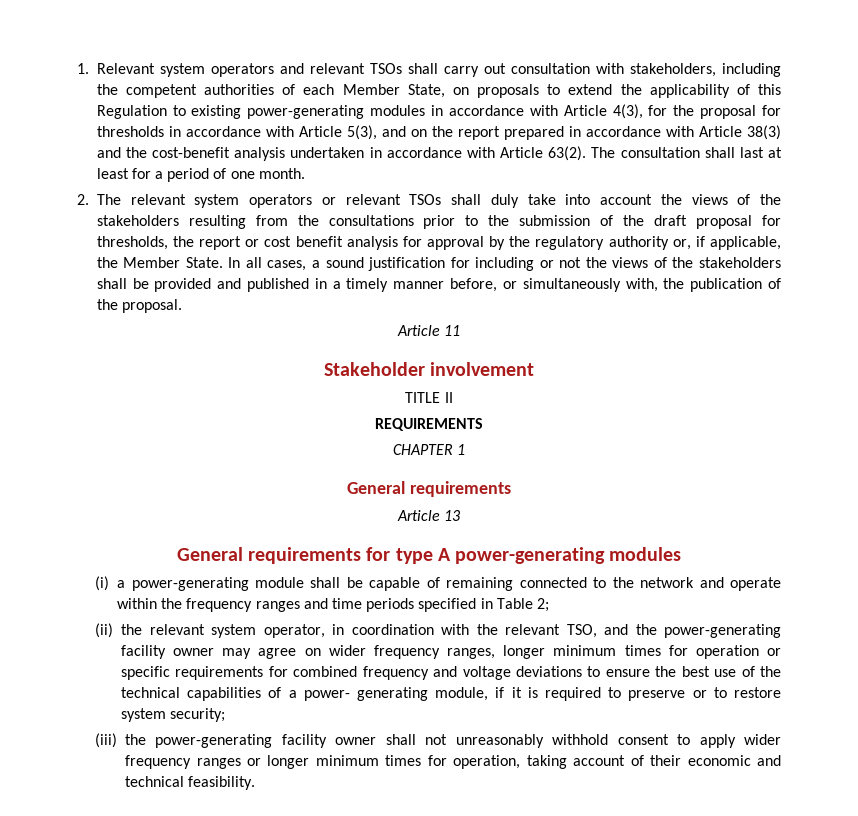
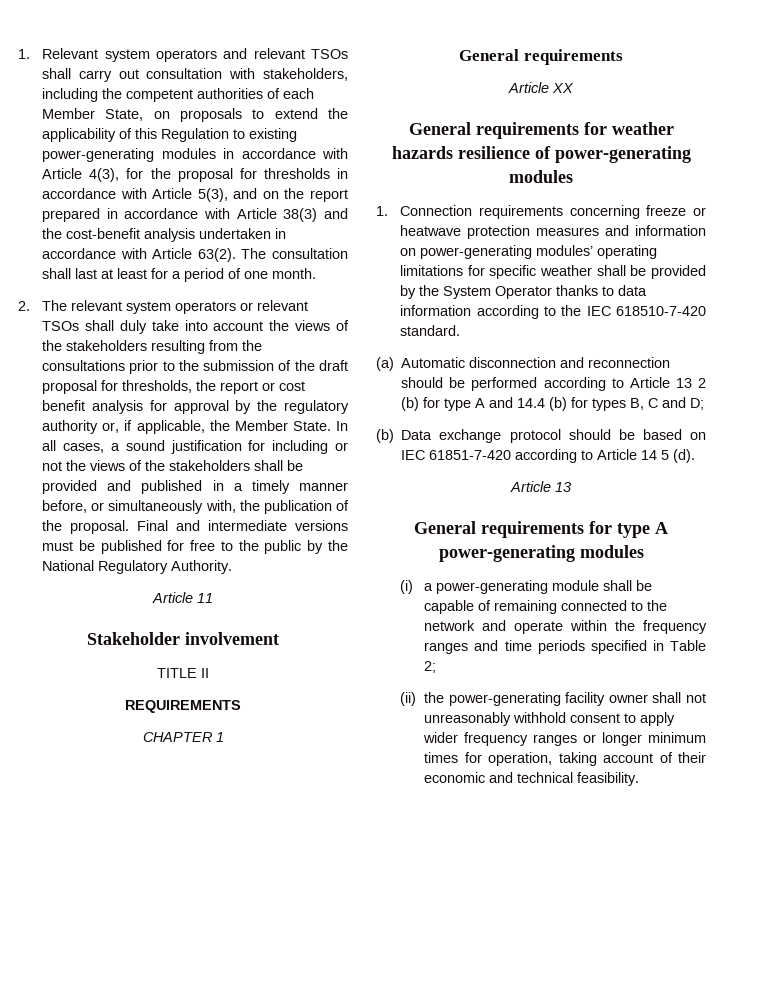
(182, 306) none -> [137,520,348,531] [42,540,348,554] [42,560,233,574] Final and intermediate versions must be published for free to the public by the National Regulatory Authority.
(511, 489) none -> [508,82,574,93] [408,122,674,139] [391,146,691,163] [509,170,573,183] [376,205,706,219] [400,225,706,239] [400,245,658,259] [400,265,706,279] [400,285,648,299] [400,305,706,319] [400,325,461,336] [376,357,671,371] [401,377,706,391] [401,397,705,411] [376,429,706,443] [401,449,696,463] // Article XX // General requirements for weather hazards resilience of power-generating modules // 1. Connection requirements concerning freeze or heatwave protection measures and information on power-generating modules’ operating limitations for specific weather shall be provided by the System Operator thanks to data information according to the IEC 618510-7-420 standard. // (a) Automatic disconnection and reconnection should be performed according to Article 13 2 (b) for type A and 14.4 (b) for types B, C and D; // (b) Data exchange protocol should be based on IEC 61851-7-420 according to Article 14 5 (d).
[149,624,781,638] [121,645,782,659] [121,666,781,680] [121,687,782,701] [121,708,226,722] [95,733,147,748] relevant system operator, in coordination with the relevant TSO, and the power-generating facility owner may agree on wider frequency ranges, longer minimum times for operation or specific requirements for combined frequency and voltage deviations to ensure the best use of the technical capabilities of a power- generating module, if it is required to preserve or to restore system security; // (iii) the -> (445, 697) none

